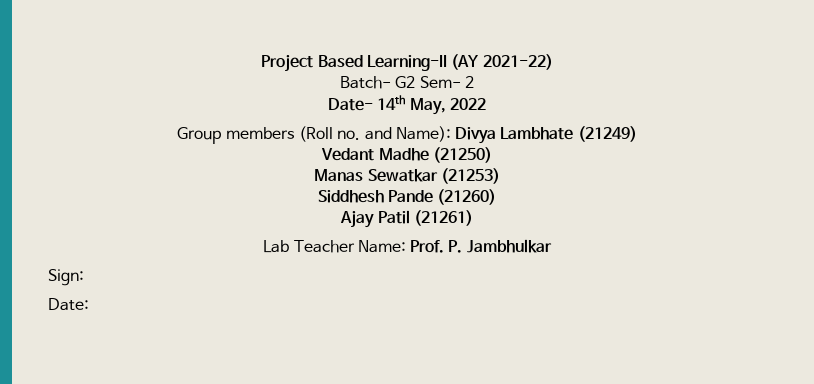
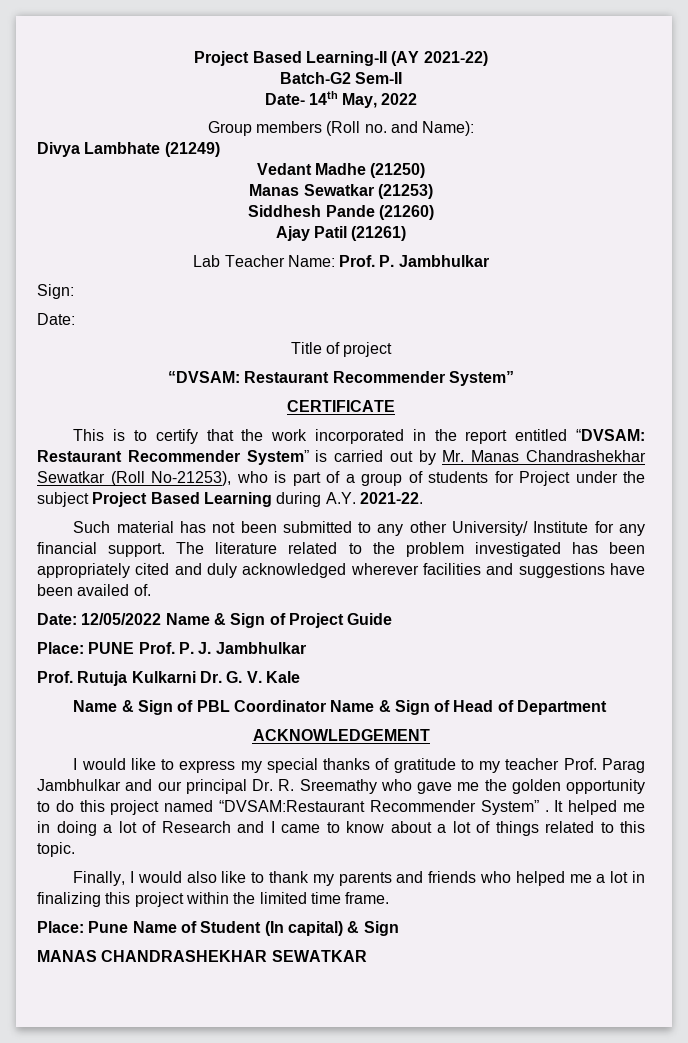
[340,76,474,89] Batch- G2 Sem- 2 -> [279,72,403,84] Batch-G2 Sem-II
(451, 134) none -> (475, 128) //
(89, 304) none -> [290,342,393,357] [168,371,514,386] [287,400,395,412] [73,429,645,444] [37,450,646,465] [37,471,645,486] [37,492,423,507] [73,521,645,536] [37,542,646,557] [37,563,645,578] [37,584,151,596] [37,613,393,628] [37,642,306,654] [37,671,300,686] [73,700,608,715] [252,729,430,741] [73,758,645,773] [37,779,645,794] [37,800,646,815] [37,821,645,836] [37,842,75,857] [73,871,645,886] [37,892,390,907] [37,921,399,936] [37,950,367,962] // Title of project // “DVSAM: Restaurant Recommender System” // CERTIFICATE // This is to certify that the work incorporated in the report entitled “DVSAM: Restaurant Recommender System” is carried out by Mr. Manas Chandrashekhar Sewatkar (Roll No-21253), who is part of a group of students for Project under the subject Project Based Learning during A.Y. 2021-22. // Such material has not been submitted to any other University/ Institute for any financial support. The literature related to the problem investigated has been appropriately cited and duly acknowledged wherever facilities and suggestions have been availed of. // Date: 12/05/2022 Name & Sign of Project Guide // Place: PUNE Prof. P. J. Jambhulkar // Prof. Rutuja Kulkarni Dr. G. V. Kale // Name & Sign of PBL Coordinator Name & Sign of Head of Department // ACKNOWLEDGEMENT // I would like to express my special thanks of gratitude to my teacher Prof. Parag Jambhulkar and our principal Dr. R. Sreemathy who gave me the golden opportunity to do this project named “DVSAM:Restaurant Recommender System” . It helped me in doing a lot of Research and I came to know about a lot of things related to this topic. // Finally, I would also like to thank my parents and friends who helped me a lot in finalizing this project within the limited time frame. // Place: Pune Name of Student (In capital) & Sign // MANAS CHANDRASHEKHAR SEWATKAR

